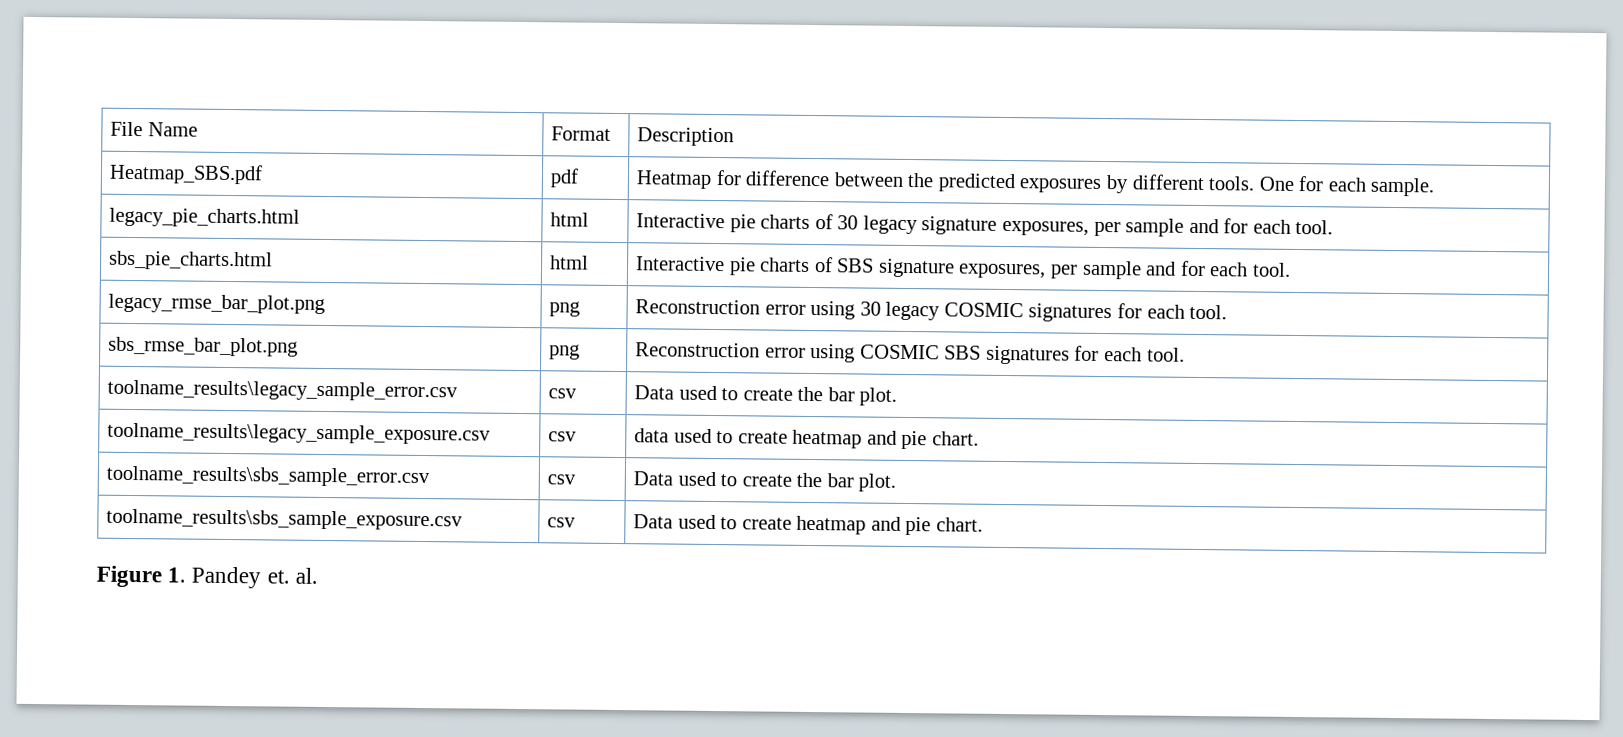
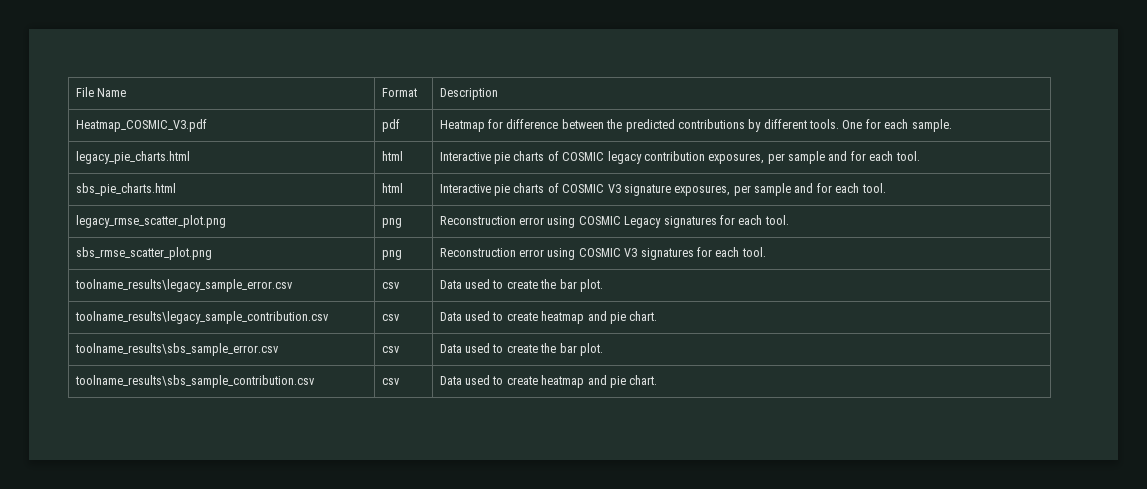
[109,163,264,185] Heatmap_SBS.pdf -> [75,119,207,132] Heatmap_COSMIC_V3.pdf
[1019,178,1102,193] exposures -> [677,119,745,129] contributions
[837,215,998,235] 30 legacy signature -> [562,151,705,164] COSMIC legacy contribution
[836,258,1291,280] [108,293,326,314] [549,301,581,317] [635,299,1228,323] [108,336,299,357] [549,344,581,360] [635,342,982,363] SBS signature exposures, per sample and for each tool. // legacy_rmse_bar_plot.png | png | Reconstruction error using 30 legacy COSMIC signatures for each tool. // sbs_rmse_bar_plot.png | png | Reconstruction error using COSMIC SBS -> [562,183,886,196] [75,215,226,228] [381,218,402,228] [439,215,789,228] [75,247,212,260] [381,250,402,260] [439,248,638,260] COSMIC V3 signature exposures, per sample and for each tool. // legacy_rmse_scatter_plot.png | png | Reconstruction error using COSMIC Legacy signatures for each tool. // sbs_rmse_scatter_plot.png | png | Reconstruction error using COSMIC V3
[107,422,492,445] [548,431,578,442] [634,428,670,443] toolname_results\legacy_sample_exposure.csv | csv | data -> [74,311,329,324] [381,314,400,321] [439,312,462,321] toolname_results\legacy_sample_contribution.csv | csv | Data
[106,508,464,531] [547,517,577,528] [633,514,983,536] [96,565,318,589] toolname_results\sbs_sample_exposure.csv | csv | Data used to create heatmap and pie chart. // Figure 1. Pandey et. al. -> [74,375,315,388] [381,378,400,385] [439,375,658,388] toolname_results\sbs_sample_contribution.csv | csv | Data used to create heatmap and pie chart.

